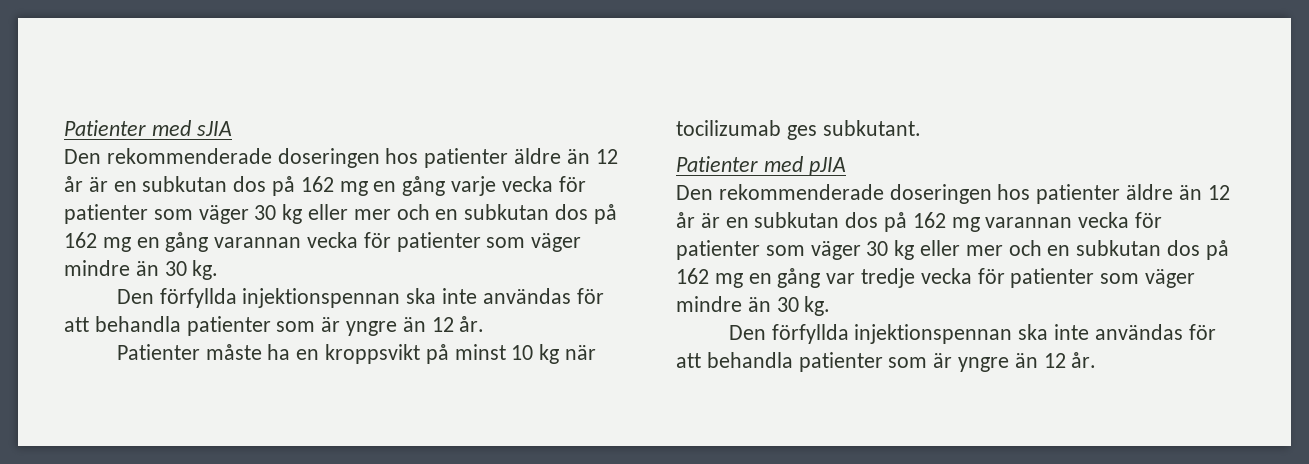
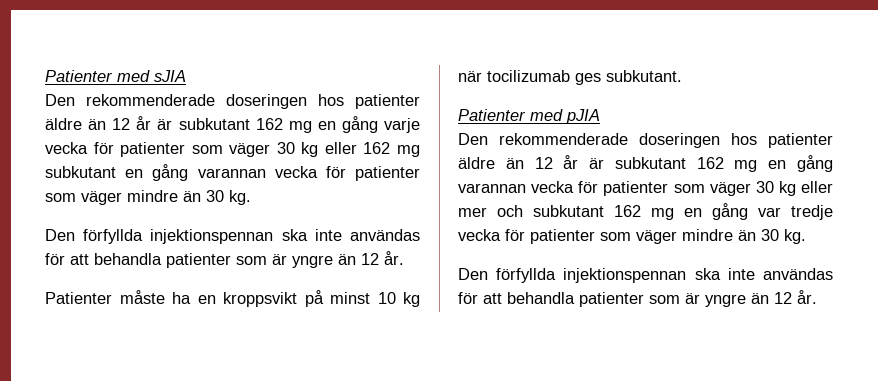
[113,176,296,196] en subkutan dos på -> [178,118,250,130] subkutant
[353,204,617,224] [64,232,131,252] mer och en subkutan dos på 162 mg -> [363,142,420,157] [45,166,116,178] 162 mg subkutant
[725,212,980,232] en subkutan dos på 162 mg -> [614,155,833,172] subkutant 162 mg en gång
[1047,240,1229,260] en subkutan dos på -> [533,205,604,217] subkutant

